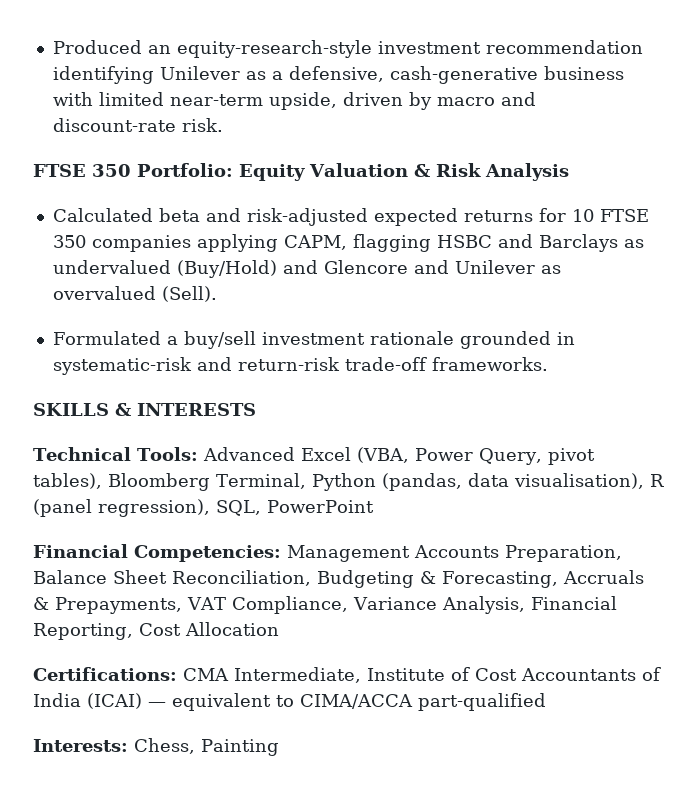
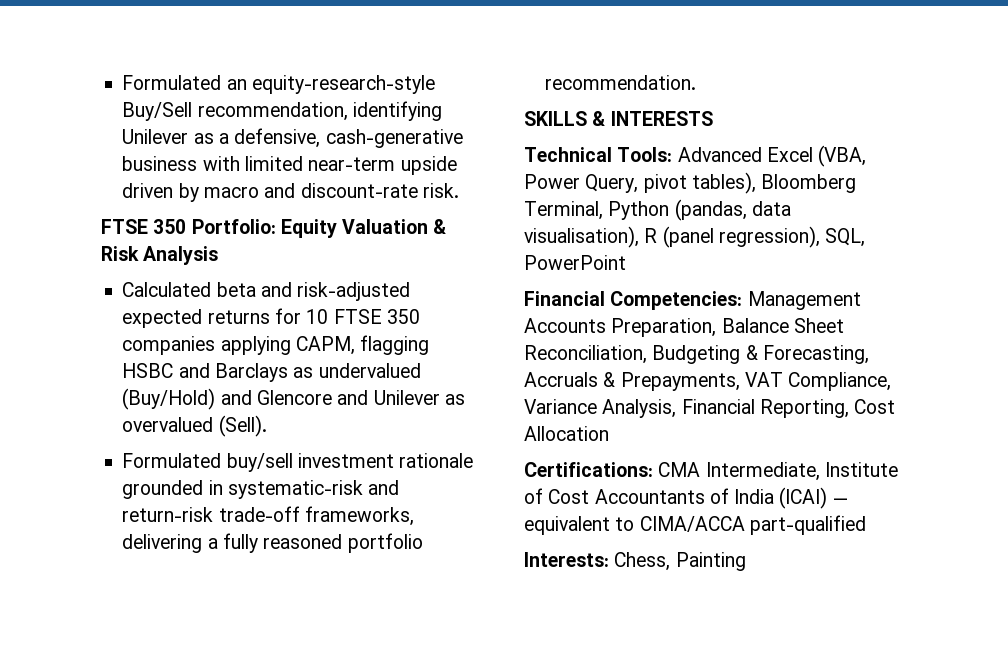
[52,40,142,54] Produced -> [122,75,222,90] Formulated
[377,40,643,54] investment recommendation -> [122,102,348,121] Buy/Sell recommendation,
[268,92,337,110] upside, -> [400,156,457,175] upside
[166,336,178,345] a -> (222, 460) none
[431,357,548,371] frameworks. -> [304,506,414,526] [122,533,423,553] [545,75,697,90] frameworks, delivering a fully reasoned portfolio recommendation.

